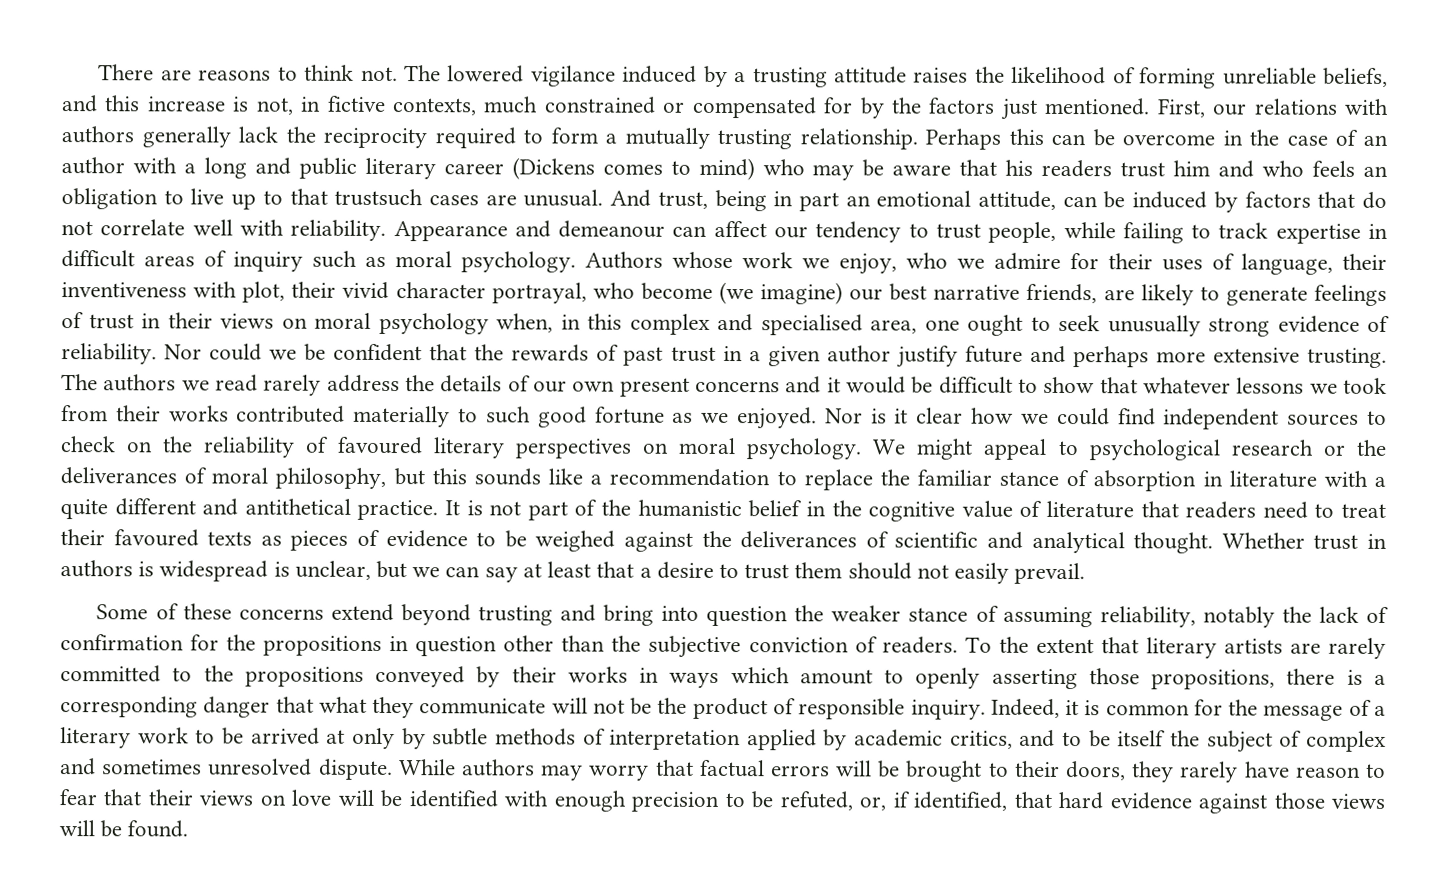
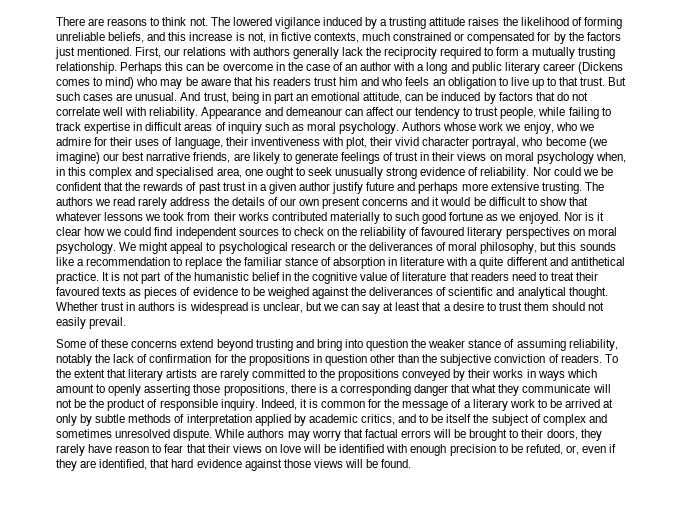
[334,188,424,207] trustsuch -> [580,77,627,86] [56,92,80,101] trust. But such
[892,791,910,808] if -> [582,444,617,453] [56,459,97,471] even if they are

